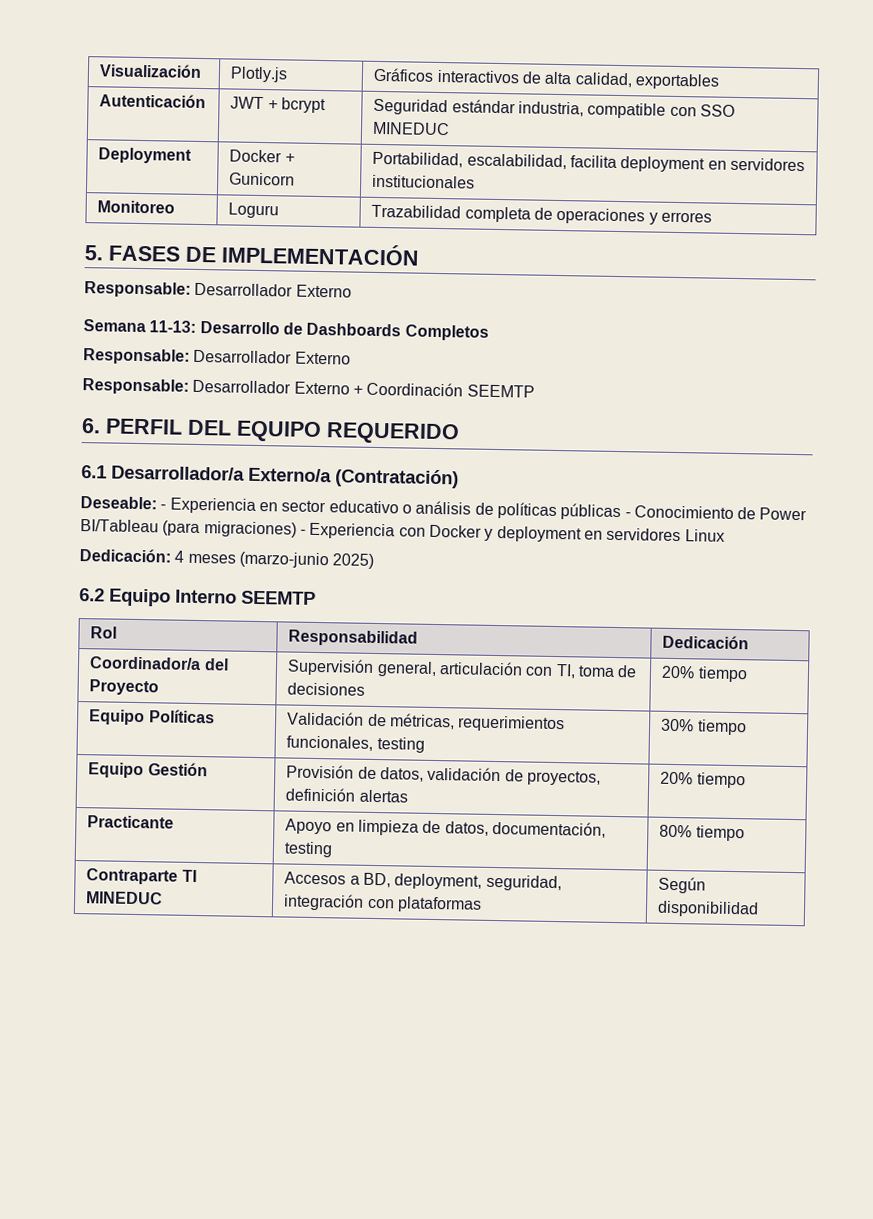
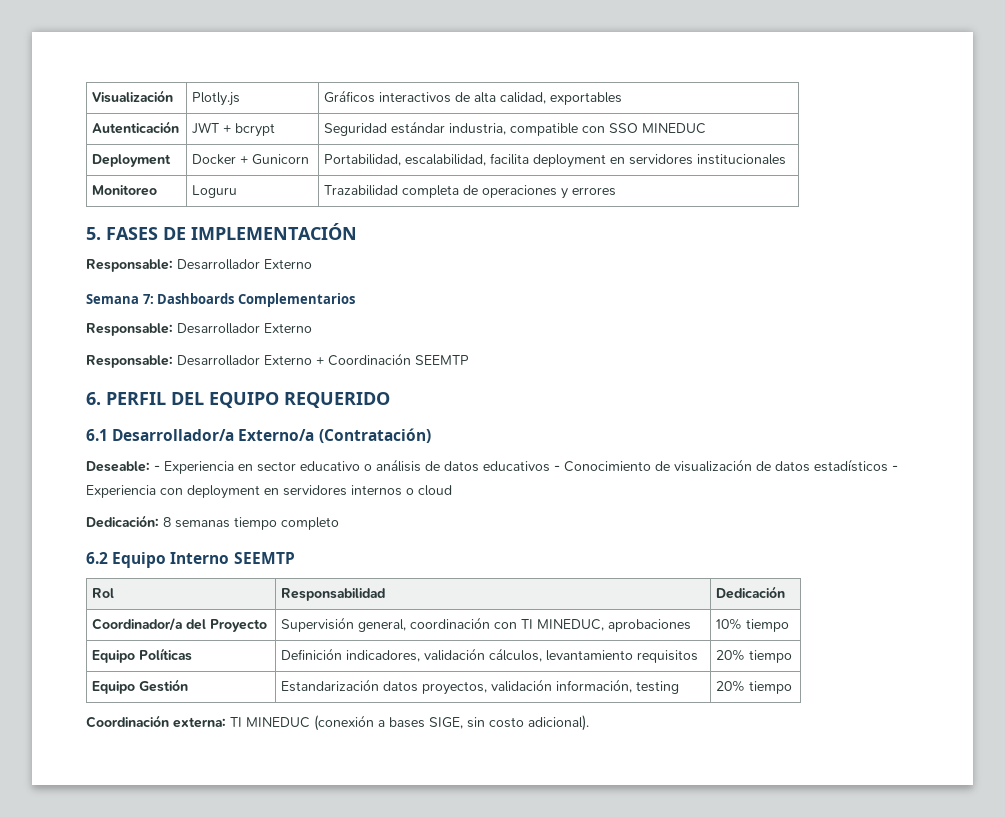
[149,320,489,341] 11-13: Desarrollo de Dashboards Completos -> [142,293,355,307] 7: Dashboards Complementarios
[496,501,622,521] políticas públicas -> [444,461,550,472] datos educativos
[759,507,808,521] [80,519,297,538] Power BI/Tableau (para migraciones) -> [674,459,888,472] visualización de datos estadísticos
[428,524,725,543] [79,548,375,569] Docker y deployment en servidores Linux // Dedicación: 4 meses (marzo-junio 2025) -> [187,485,452,499] [86,515,339,530] deployment en servidores internos o cloud // Dedicación: 8 semanas tiempo completo
[439,661,638,679] [287,682,366,696] [661,665,748,683] [89,709,215,726] [287,711,566,733] [286,735,425,753] [660,718,747,736] [88,762,208,779] [286,764,601,786] [285,787,408,803] [660,771,746,789] [87,815,175,829] [285,818,606,838] [284,841,334,858] [659,824,745,842] [86,868,197,885] [86,891,164,905] [284,871,562,892] [283,893,483,913] [658,876,707,894] [657,900,760,918] articulación con TI, toma de decisiones | 20% tiempo // Equipo Políticas | Validación de métricas, requerimientos funcionales, testing | 30% tiempo // Equipo Gestión | Provisión de datos, validación de proyectos, definición alertas | 20% tiempo // Practicante | Apoyo en limpieza de datos, documentación, testing | 80% tiempo // Contraparte TI MINEDUC | Accesos a BD, deployment, seguridad, integración con plataformas | Según disponibilidad -> [410,617,692,632] [716,618,790,632] [92,648,193,663] [281,648,699,663] [716,649,793,663] [92,679,189,694] [281,679,680,695] [716,680,793,694] [86,715,589,731] coordinación con TI MINEDUC, aprobaciones | 10% tiempo // Equipo Políticas | Definición indicadores, validación cálculos, levantamiento requisitos | 20% tiempo // Equipo Gestión | Estandarización datos proyectos, validación información, testing | 20% tiempo // Coordinación externa: TI MINEDUC (conexión a bases SIGE, sin costo adicional).

